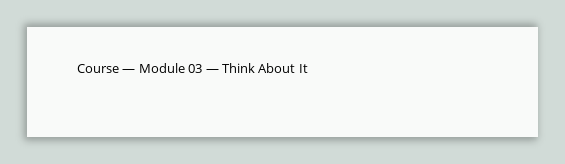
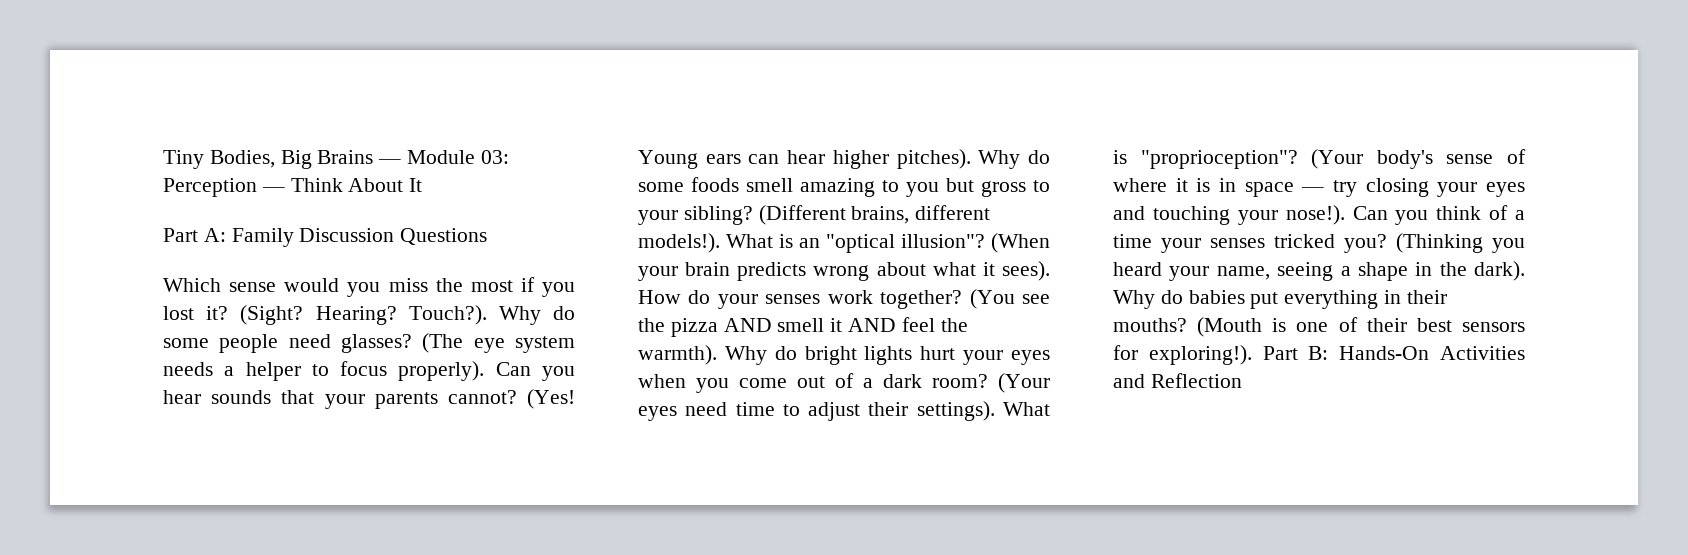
[77,63,308,73] Course — Module 03 — Think About It -> [163,150,509,169] [163,178,423,197] [163,228,488,247] [163,277,575,297] [163,305,575,325] [163,333,575,353] [163,361,575,381] [163,389,575,409] [638,149,1050,169] [638,177,1050,197] [638,205,991,225] [638,233,1050,253] [638,261,1050,281] [638,289,1050,309] [638,317,968,337] [638,345,1050,365] [638,373,1050,393] [638,401,1050,421] [1113,149,1526,169] [1113,178,1525,197] [1113,205,1525,225] [1113,233,1525,253] [1113,261,1525,281] [1113,290,1447,309] [1113,317,1525,337] [1113,345,1525,365] [1113,373,1242,388] Tiny Bodies, Big Brains — Module 03: Perception — Think About It // Part A: Family Discussion Questions // Which sense would you miss the most if you lost it? (Sight? Hearing? Touch?). Why do some people need glasses? (The eye system needs a helper to focus properly). Can you hear sounds that your parents cannot? (Yes! Young ears can hear higher pitches). Why do some foods smell amazing to you but gross to your sibling? (Different brains, different models!). What is an "optical illusion"? (When your brain predicts wrong about what it sees). How do your senses work together? (You see the pizza AND smell it AND feel the warmth). Why do bright lights hurt your eyes when you come out of a dark room? (Your eyes need time to adjust their settings). What is "proprioception"? (Your body's sense of where it is in space — try closing your eyes and touching your nose!). Can you think of a time your senses tricked you? (Thinking you heard your name, seeing a shape in the dark). Why do babies put everything in their mouths? (Mouth is one of their best sensors for exploring!). Part B: Hands-On Activities and Reflection

